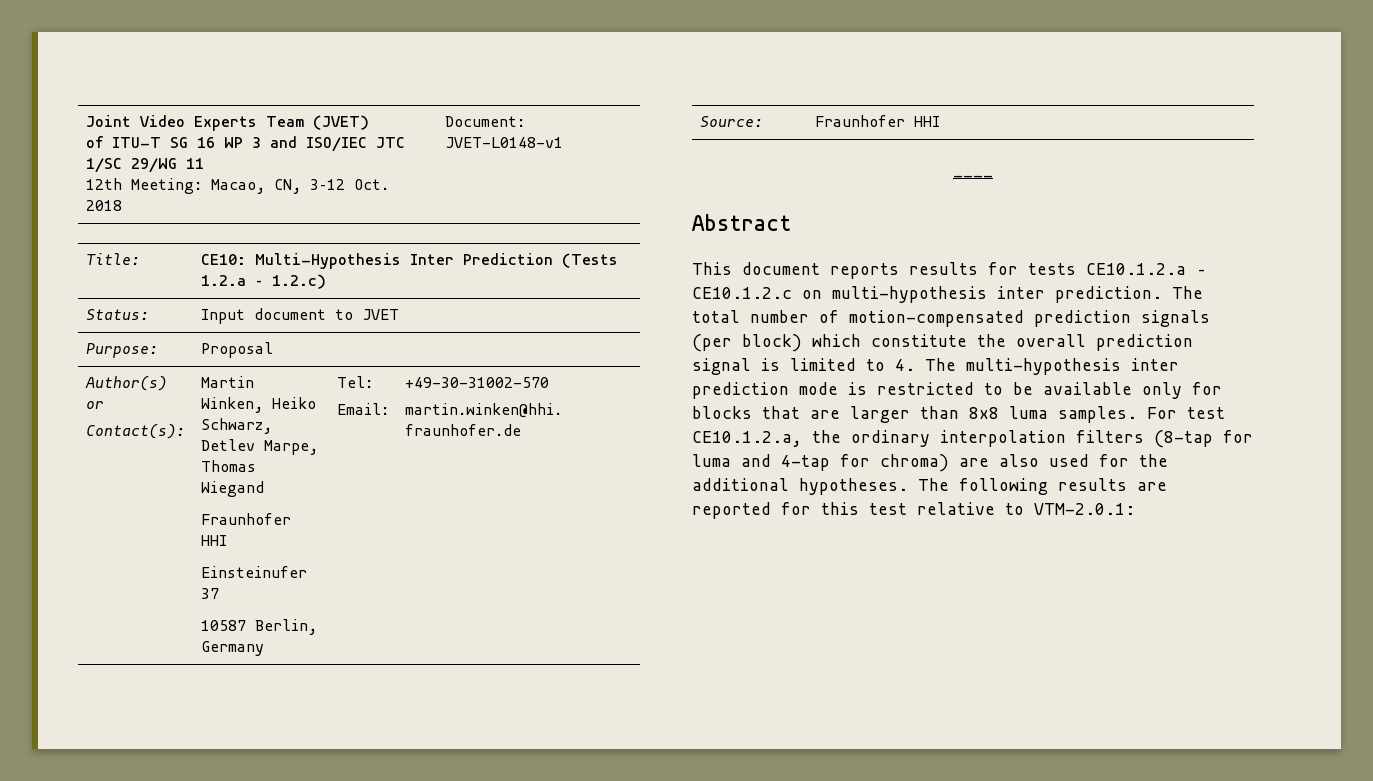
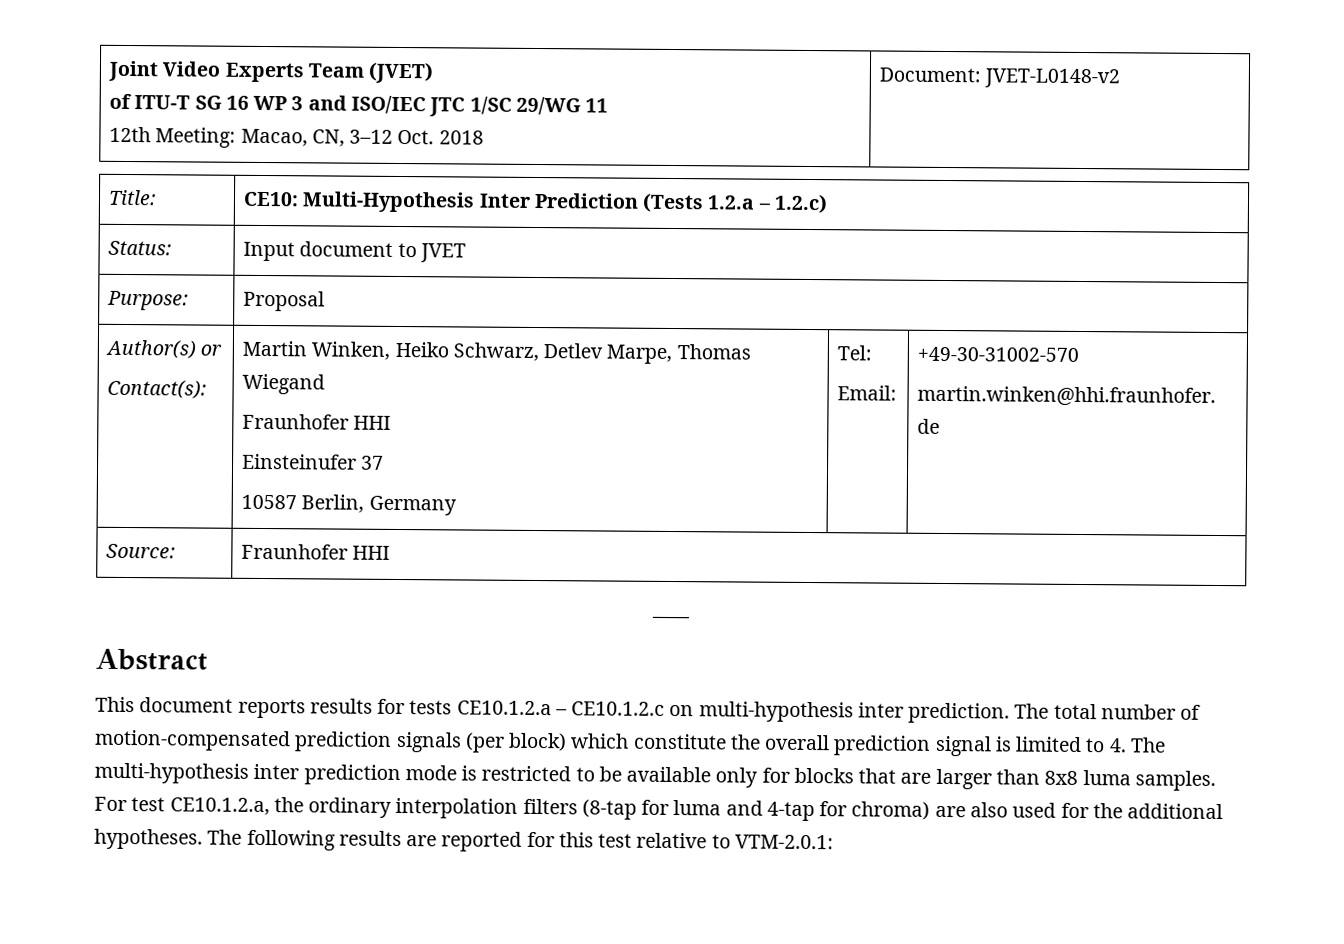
[444,137,563,148] JVET-L0148-v1 -> [984,68,1121,89] JVET-L0148-v2

